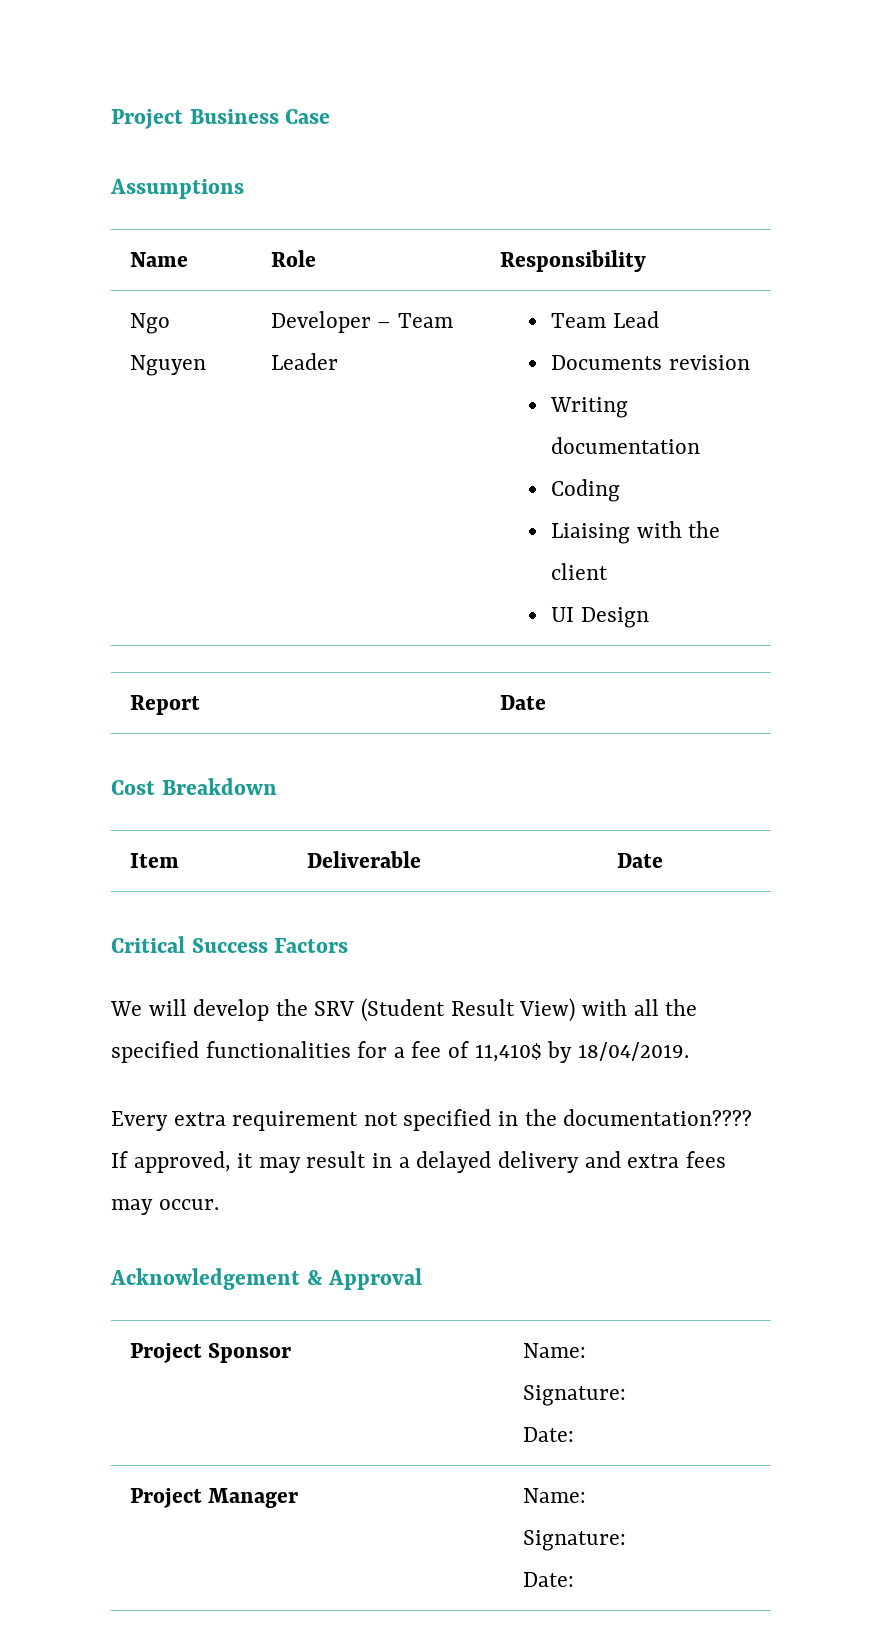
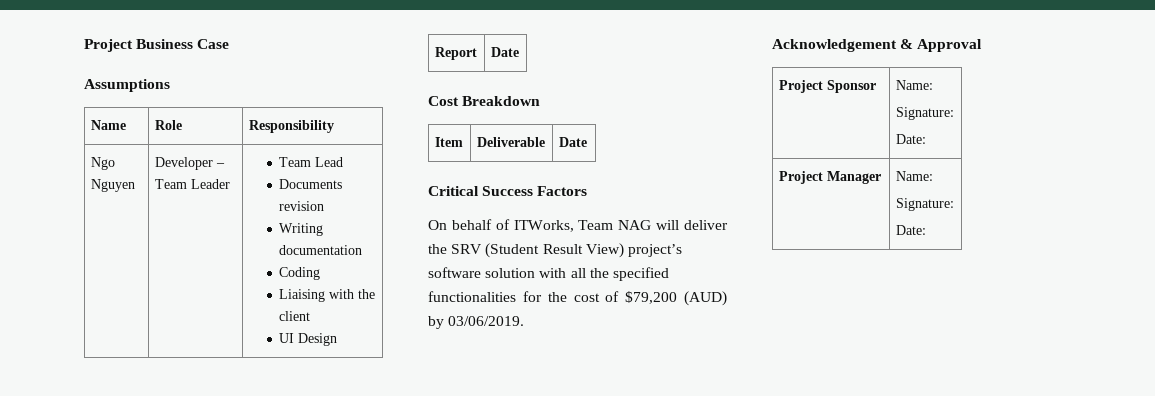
[110,999,270,1021] We will develop -> [428,219,728,232] On behalf of ITWorks, Team NAG will deliver
(576, 1010) none -> [627,244,682,257] [428,267,536,278] project’s software solution
[393,1041,689,1063] [111,1109,753,1131] [111,1151,726,1173] [111,1199,219,1215] a fee of 11,410$ by 18/04/2019. // Every extra requirement not specified in the documentation???? If approved, it may result in a delayed delivery and extra fees may occur. -> [547,291,727,306] [428,316,525,329] the cost of $79,200 (AUD) by 03/06/2019.

